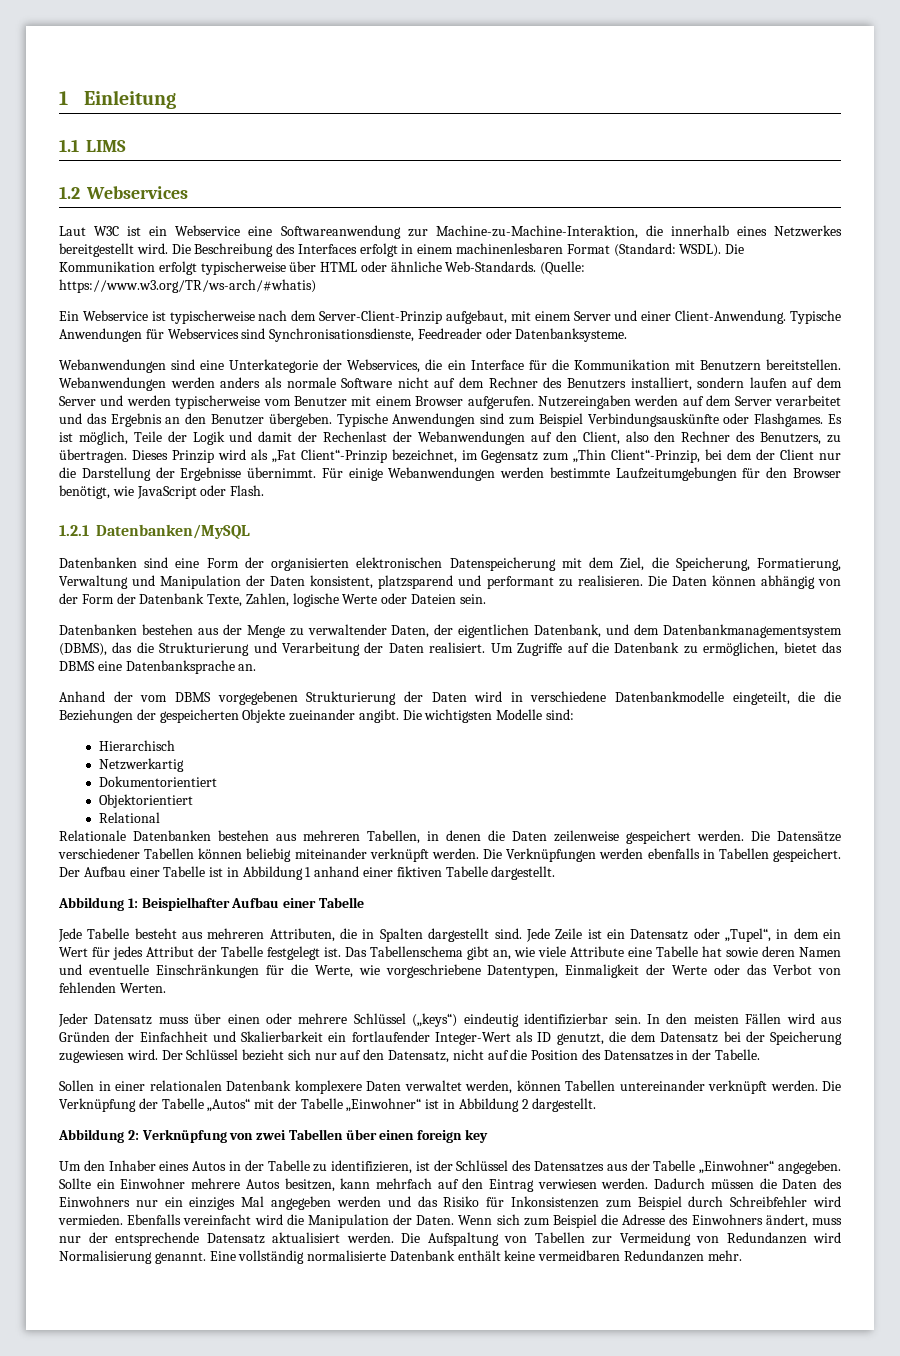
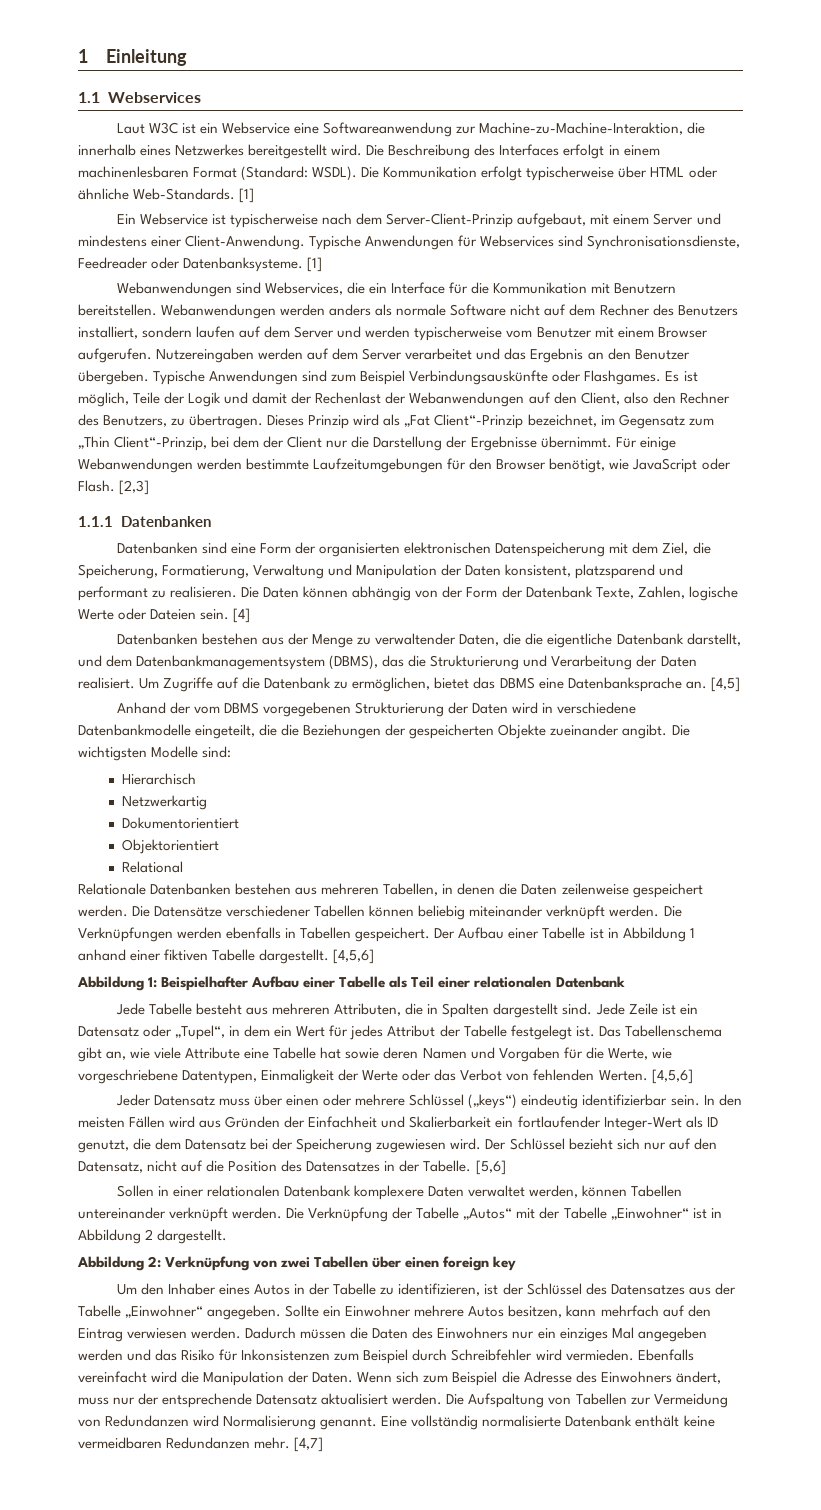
[86,140,126,152] [59,186,80,199] LIMS // 1.2 -> (100, 97) none
[540,261,586,275] [59,279,316,293] (Quelle: https://www.w3.org/TR/ws-arch/#whatis) -> [239,188,255,203] [1]
(638, 315) none -> [78,235,147,247] mindestens
(628, 335) none -> [307,257,323,272] [1]
[200,359,343,373] eine Unterkategorie der -> (262, 288) none
[59,524,250,539] // 1.2.1 Datenbanken/MySQL -> [119,480,150,495] [78,516,211,527] [2,3] // 1.1.1 Datenbanken
(486, 599) none -> [233,608,251,623] [4]
[434,624,602,638] der eigentlichen Datenbank, -> [503,633,741,648] die die eigentliche Datenbank darstellt,
(257, 667) none -> [710,677,740,692] [4,5]
(556, 873) none -> [333,949,375,964] [4,5,6]
(364, 902) none -> [389,976,625,988] als Teil einer relationalen Datenbank
[88,964,259,978] eventuelle Einschränkungen -> [498,1047,560,1062] Vorgaben
(166, 988) none -> [651,1069,693,1084] [4,5,6]
(761, 1054) none -> [475,1160,506,1175] [5,6]
(742, 1255) none -> [294,1437,324,1452] [4,7]

